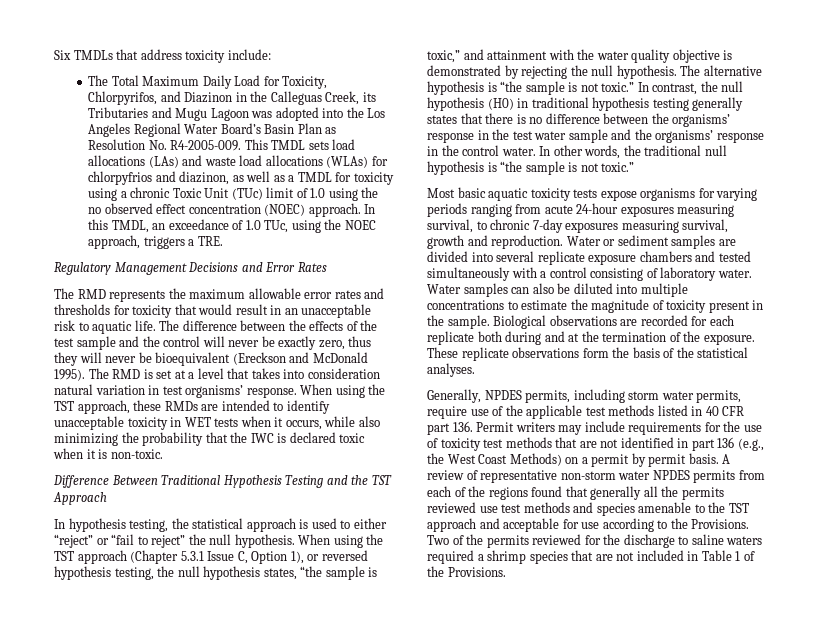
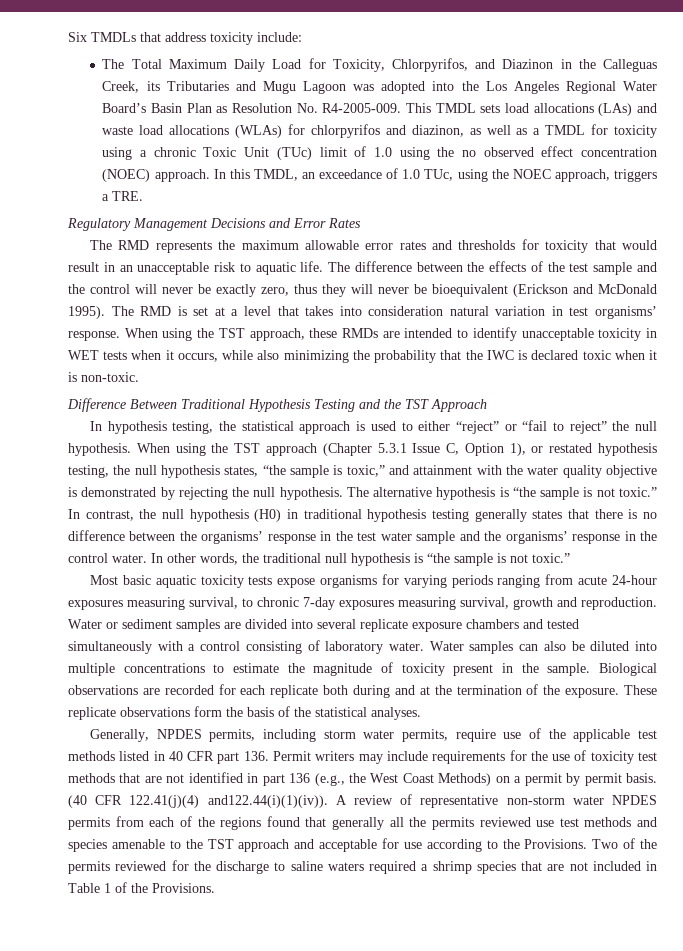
[88,171,153,185] chlorpyfrios -> [310,124,380,138] chlorpyrifos
[232,352,286,365] (Ereckson -> [513,284,568,297] (Erickson
[321,550,368,561] reversed -> [549,443,593,453] restated
(719, 458) none -> [68,795,328,808] (40 CFR 122.41(j)(4) and122.44(i)(1)(iv)).

